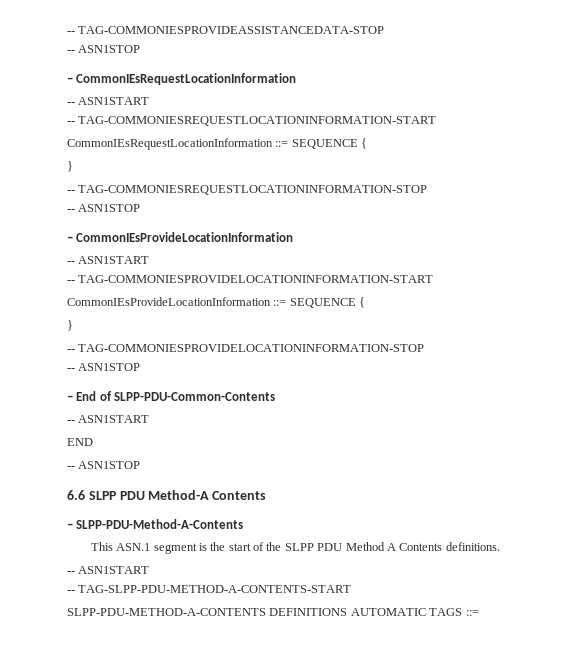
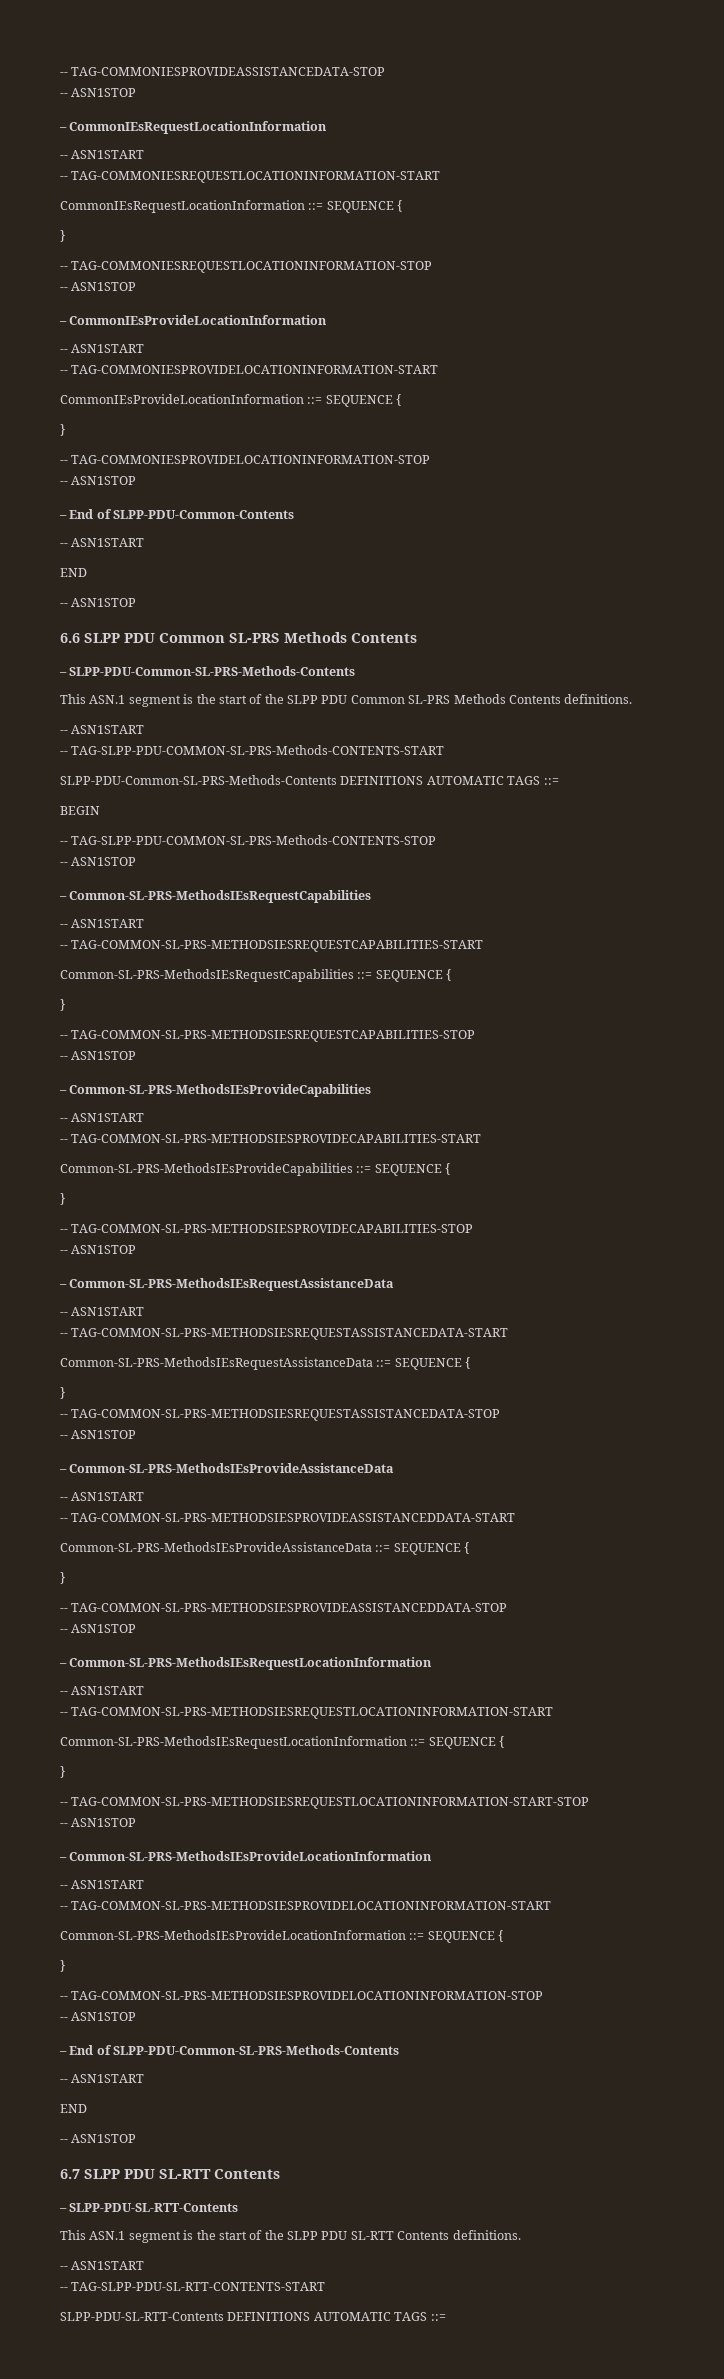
[148,490,267,500] [67,519,244,529] Method-A Contents // – SLPP-PDU-Method-A-Contents -> [159,632,417,643] [59,666,356,676] Common SL-PRS Methods Contents // – SLPP-PDU-Common-SL-PRS-Methods-Contents
[345,542,500,551] [67,566,150,574] [67,585,352,593] [67,608,479,616] Method A Contents definitions. // -- ASN1START // -- TAG-SLPP-PDU-METHOD-A-CONTENTS-START // SLPP-PDU-METHOD-A-CONTENTS DEFINITIONS AUTOMATIC TAGS ::= -> [350,694,633,704] [60,725,145,734] [60,745,445,755] [60,775,559,785] [60,806,100,815] [60,835,437,845] [60,857,137,866] [59,890,372,903] [60,919,145,928] [60,940,484,952] [60,969,452,982] [60,999,65,1011] [60,1030,476,1042] [60,1051,137,1060] [59,1084,372,1097] [60,1113,145,1122] [60,1134,482,1143] [60,1163,451,1176] [60,1193,65,1205] [60,1224,474,1233] [60,1245,137,1254] [59,1278,395,1291] [60,1307,145,1316] [60,1328,509,1340] [60,1357,471,1370] [60,1387,65,1399] [60,1409,501,1421] [60,1430,137,1439] [59,1463,395,1473] [60,1492,145,1501] [60,1513,516,1522] [60,1542,470,1555] [60,1572,65,1584] [60,1603,508,1612] [60,1624,137,1633] [59,1657,433,1670] [60,1686,145,1695] [60,1707,554,1719] [60,1736,505,1749] [60,1766,65,1778] [60,1797,590,1809] [60,1818,137,1827] [59,1851,433,1861] [60,1880,145,1889] [60,1901,552,1910] [60,1930,504,1943] [60,1960,65,1972] [60,1991,544,2000] [60,2012,137,2021] [59,2045,400,2055] [60,2074,145,2083] [60,2104,87,2113] [60,2134,137,2143] [60,2169,280,2179] [59,2203,239,2212] [60,2230,521,2243] [60,2261,145,2270] [60,2282,326,2291] [60,2312,446,2321] Common SL-PRS Methods Contents definitions. // -- ASN1START // -- TAG-SLPP-PDU-COMMON-SL-PRS-Methods-CONTENTS-START // SLPP-PDU-Common-SL-PRS-Methods-Contents DEFINITIONS AUTOMATIC TAGS ::= // BEGIN // -- TAG-SLPP-PDU-COMMON-SL-PRS-Methods-CONTENTS-STOP // -- ASN1STOP // – Common-SL-PRS-MethodsIEsRequestCapabilities // -- ASN1START // -- TAG-COMMON-SL-PRS-METHODSIESREQUESTCAPABILITIES-START // Common-SL-PRS-MethodsIEsRequestCapabilities ::= SEQUENCE { // } // -- TAG-COMMON-SL-PRS-METHODSIESREQUESTCAPABILITIES-STOP // -- ASN1STOP // – Common-SL-PRS-MethodsIEsProvideCapabilities // -- ASN1START // -- TAG-COMMON-SL-PRS-METHODSIESPROVIDECAPABILITIES-START // Common-SL-PRS-MethodsIEsProvideCapabilities ::= SEQUENCE { // } // -- TAG-COMMON-SL-PRS-METHODSIESPROVIDECAPABILITIES-STOP // -- ASN1STOP // – Common-SL-PRS-MethodsIEsRequestAssistanceData // -- ASN1START // -- TAG-COMMON-SL-PRS-METHODSIESREQUESTASSISTANCEDATA-START // Common-SL-PRS-MethodsIEsRequestAssistanceData ::= SEQUENCE { // } // -- TAG-COMMON-SL-PRS-METHODSIESREQUESTASSISTANCEDATA-STOP // -- ASN1STOP // – Common-SL-PRS-MethodsIEsProvideAssistanceData // -- ASN1START // -- TAG-COMMON-SL-PRS-METHODSIESPROVIDEASSISTANCEDDATA-START // Common-SL-PRS-MethodsIEsProvideAssistanceData ::= SEQUENCE { // } // -- TAG-COMMON-SL-PRS-METHODSIESPROVIDEASSISTANCEDDATA-STOP // -- ASN1STOP // – Common-SL-PRS-MethodsIEsRequestLocationInformation // -- ASN1START // -- TAG-COMMON-SL-PRS-METHODSIESREQUESTLOCATIONINFORMATION-START // Common-SL-PRS-MethodsIEsRequestLocationInformation ::= SEQUENCE { // } // -- TAG-COMMON-SL-PRS-METHODSIESREQUESTLOCATIONINFORMATION-START-STOP // -- ASN1STOP // – Common-SL-PRS-MethodsIEsProvideLocationInformation // -- ASN1START // -- TAG-COMMON-SL-PRS-METHODSIESPROVIDELOCATIONINFORMATION-START // Common-SL-PRS-MethodsIEsProvideLocationInformation ::= SEQUENCE { // } // -- TAG-COMMON-SL-PRS-METHODSIESPROVIDELOCATIONINFORMATION-STOP // -- ASN1STOP // – End of SLPP-PDU-Common-SL-PRS-Methods-Contents // -- ASN1START // END // -- ASN1STOP // 6.7 SLPP PDU SL-RTT Contents // – SLPP-PDU-SL-RTT-Contents // This ASN.1 segment is the start of the SLPP PDU SL-RTT Contents definitions. // -- ASN1START // -- TAG-SLPP-PDU-SL-RTT-CONTENTS-START // SLPP-PDU-SL-RTT-Contents DEFINITIONS AUTOMATIC TAGS ::=

